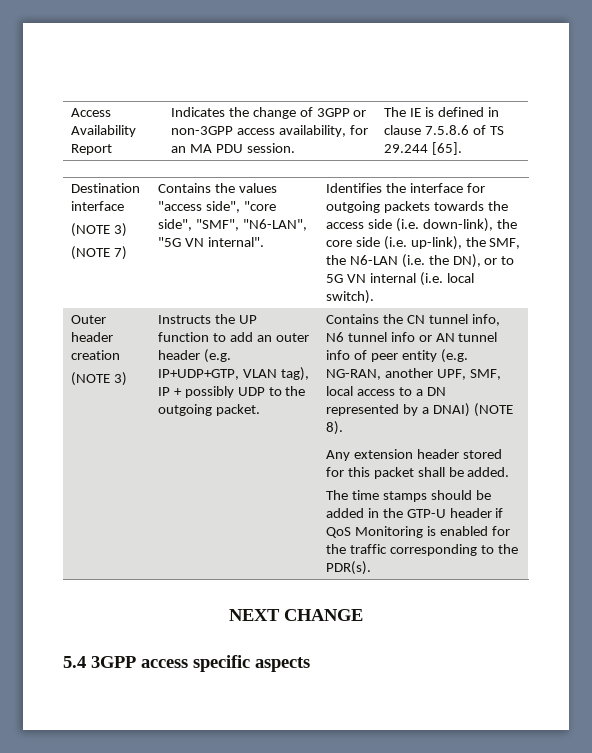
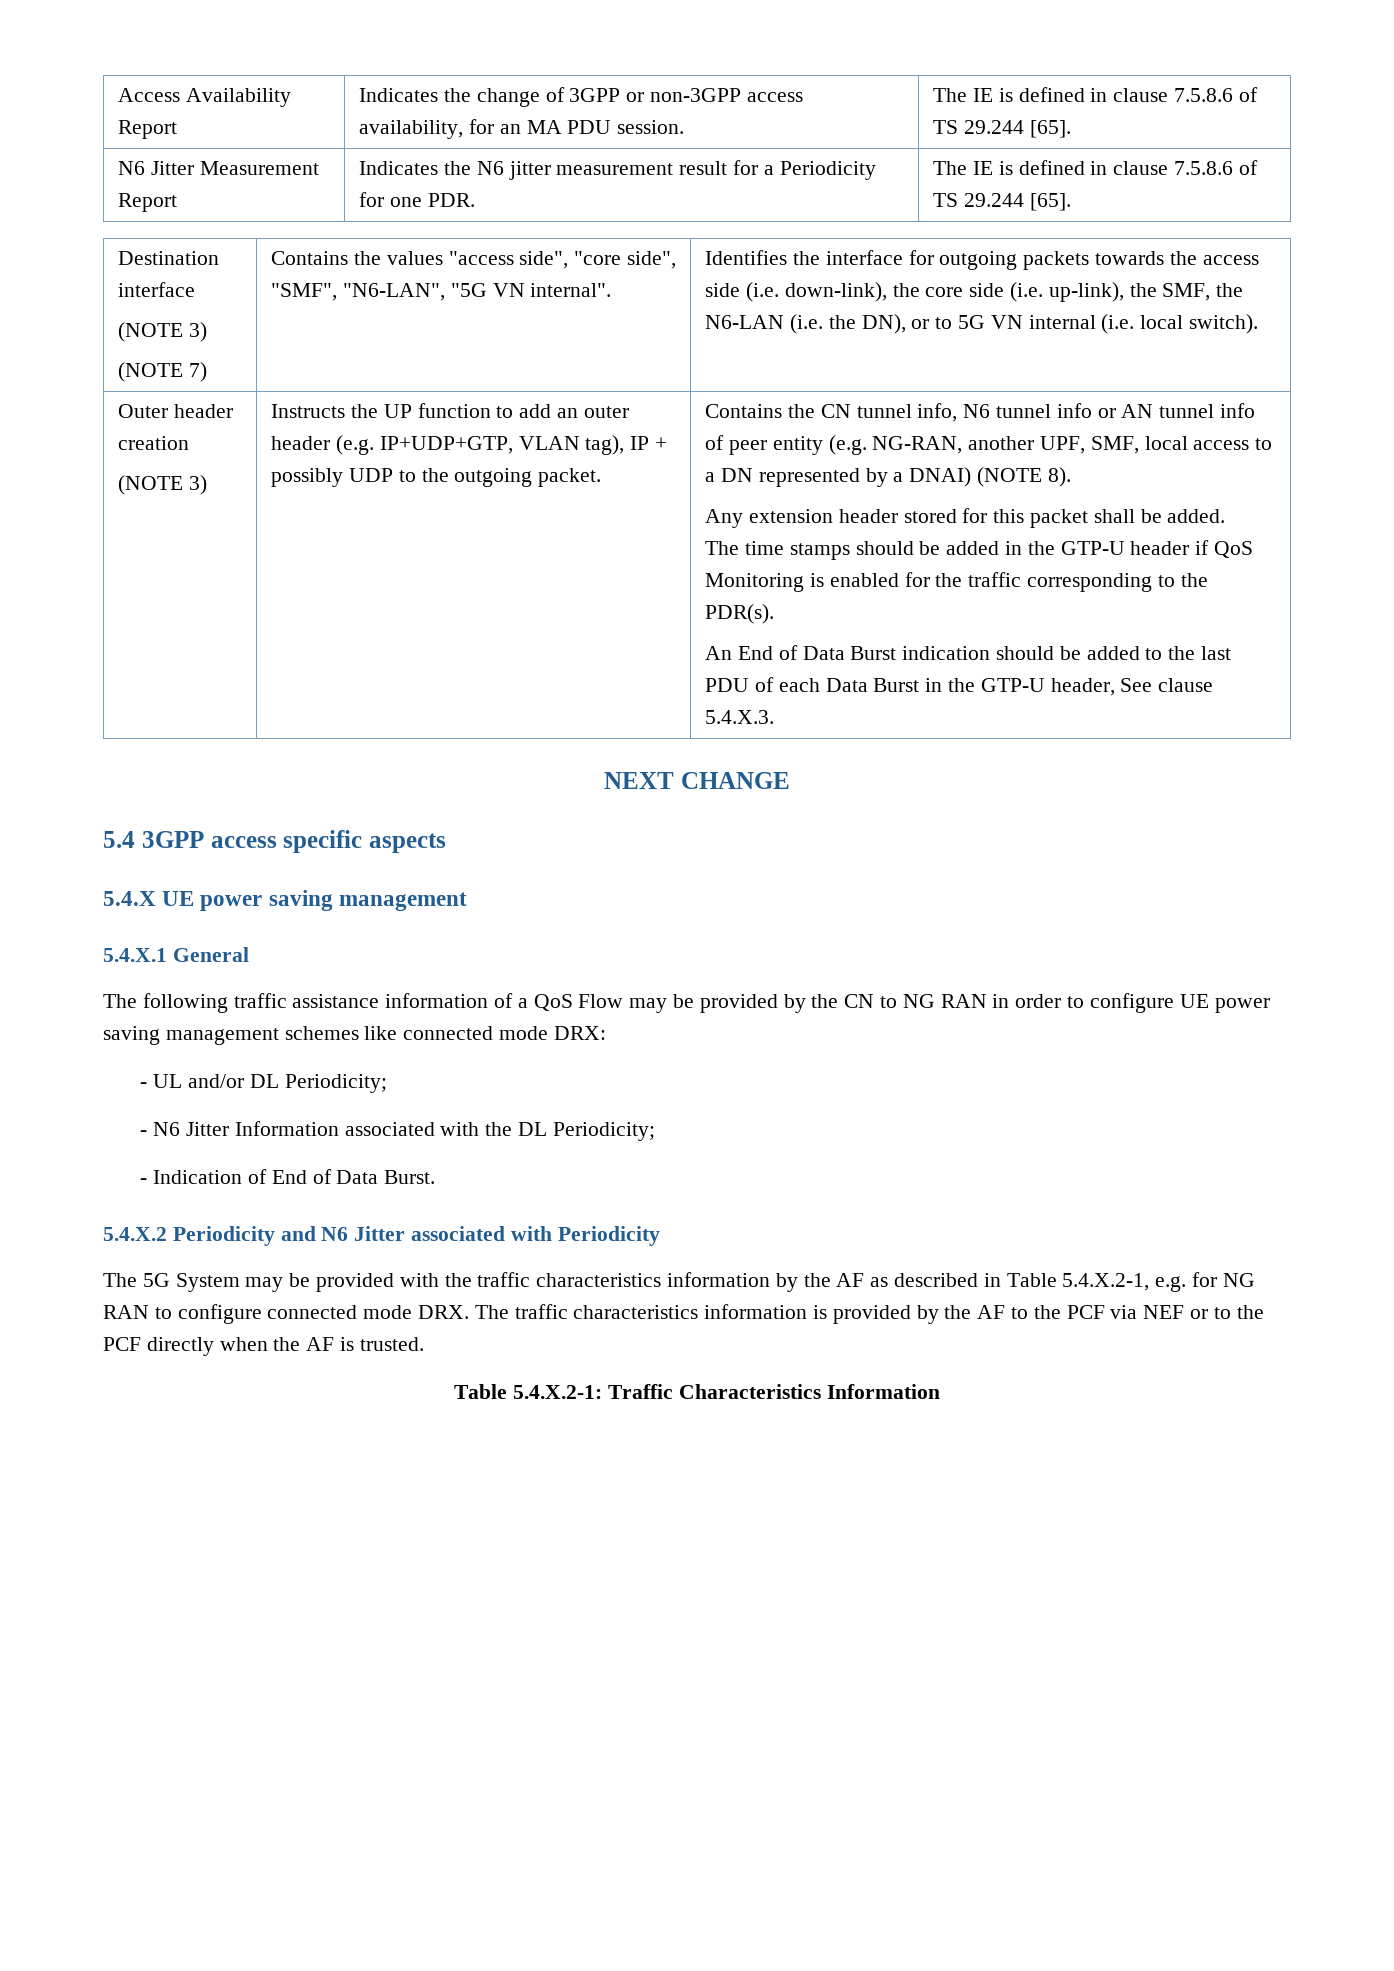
(462, 148) none -> [118,161,319,175] [118,193,178,212] [359,160,876,180] [359,192,475,207] [933,160,1258,175] [933,193,1071,211] // N6 Jitter Measurement Report | Indicates the N6 jitter measurement result for a Periodicity for one PDR. | The IE is defined in clause 7.5.8.6 of TS 29.244 [65].
(371, 568) none -> [705,645,1231,660] [705,677,1214,696] [705,710,775,724] // An End of Data Burst indication should be added to the last PDU of each Data Burst in the GTP-U header, See clause 5.4.X.3.
(310, 664) none -> [103,890,467,911] [103,947,249,962] [103,993,1270,1013] [103,1026,606,1045] [140,1074,387,1093] [140,1121,655,1141] [140,1169,436,1184] [103,1226,660,1246] [103,1272,1255,1292] [103,1304,1264,1324] [103,1337,424,1356] [454,1384,940,1399] // 5.4.X UE power saving management // 5.4.X.1 General // The following traffic assistance information of a QoS Flow may be provided by the CN to NG RAN in order to configure UE power saving management schemes like connected mode DRX: // - UL and/or DL Periodicity; // - N6 Jitter Information associated with the DL Periodicity; // - Indication of End of Data Burst. // 5.4.X.2 Periodicity and N6 Jitter associated with Periodicity // The 5G System may be provided with the traffic characteristics information by the AF as described in Table 5.4.X.2-1, e.g. for NG RAN to configure connected mode DRX. The traffic characteristics information is provided by the AF to the PCF via NEF or to the PCF directly when the AF is trusted. // Table 5.4.X.2-1: Traffic Characteristics Information

